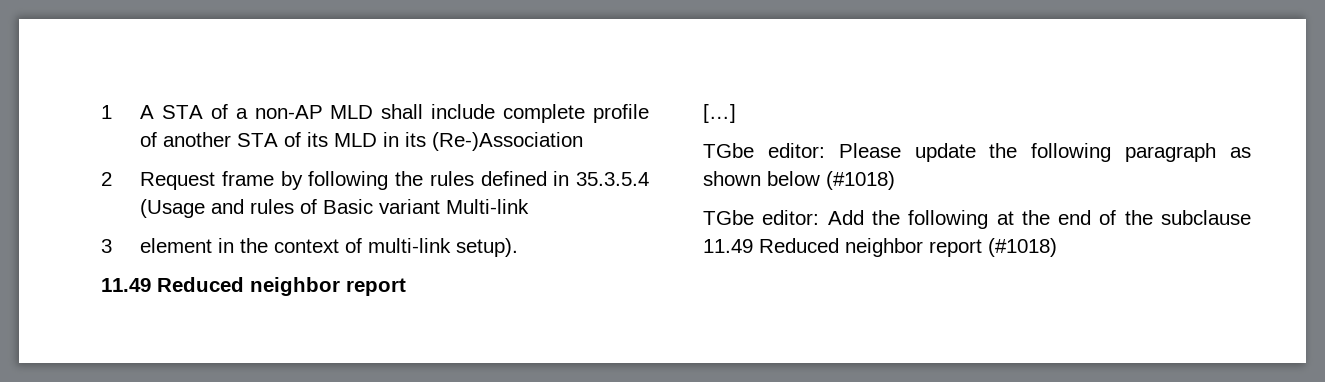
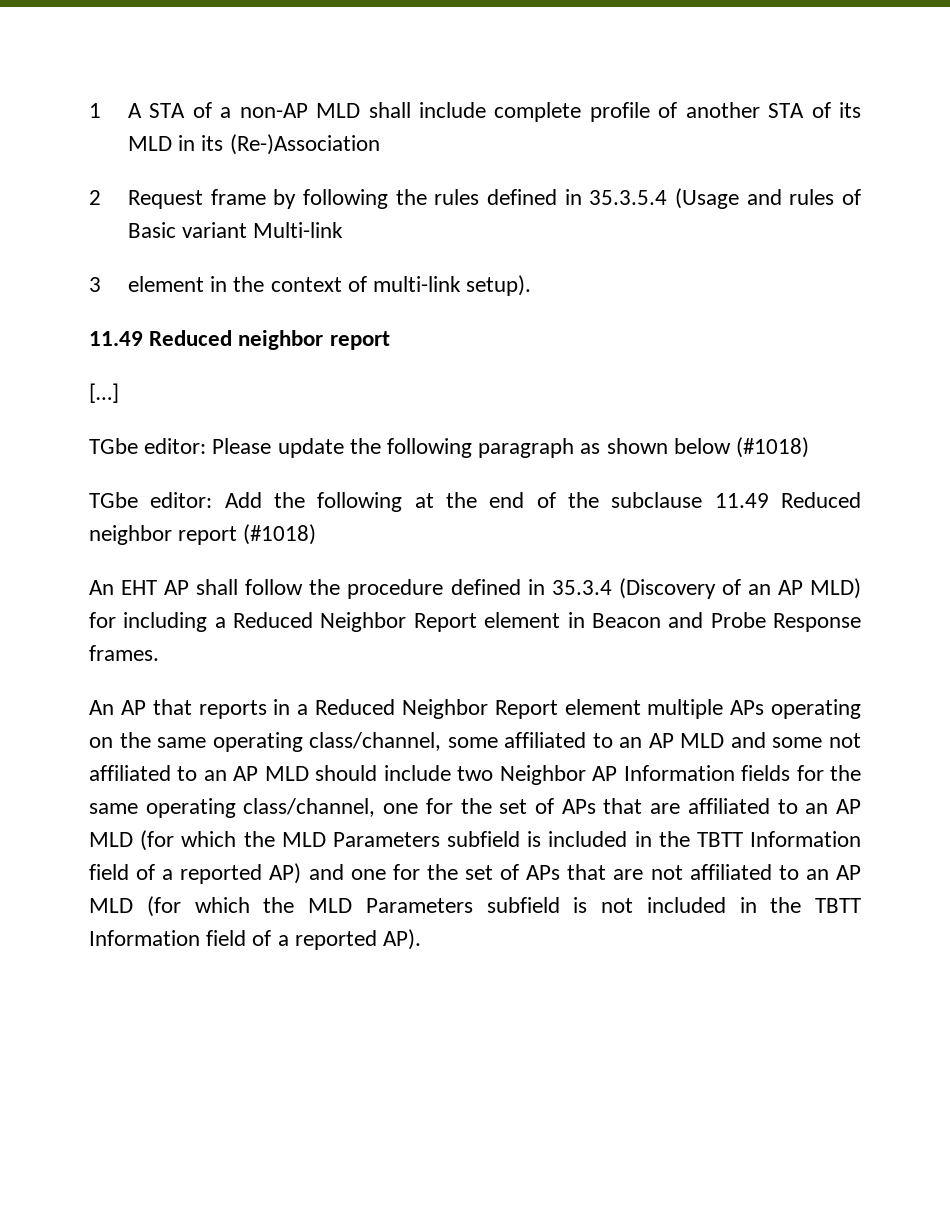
(1057, 247) none -> [89,578,861,599] [89,612,861,632] [89,645,159,661] [89,699,861,719] [89,732,862,752] [89,765,861,785] [89,798,861,818] [89,830,861,851] [89,863,861,884] [89,896,861,917] [89,929,422,950] // An EHT AP shall follow the procedure defined in 35.3.4 (Discovery of an AP MLD) for including a Reduced Neighbor Report element in Beacon and Probe Response frames. // An AP that reports in a Reduced Neighbor Report element multiple APs operating on the same operating class/channel, some affiliated to an AP MLD and some not affiliated to an AP MLD should include two Neighbor AP Information fields for the same operating class/channel, one for the set of APs that are affiliated to an AP MLD (for which the MLD Parameters subfield is included in the TBTT Information field of a reported AP) and one for the set of APs that are not affiliated to an AP MLD (for which the MLD Parameters subfield is not included in the TBTT Information field of a reported AP).

